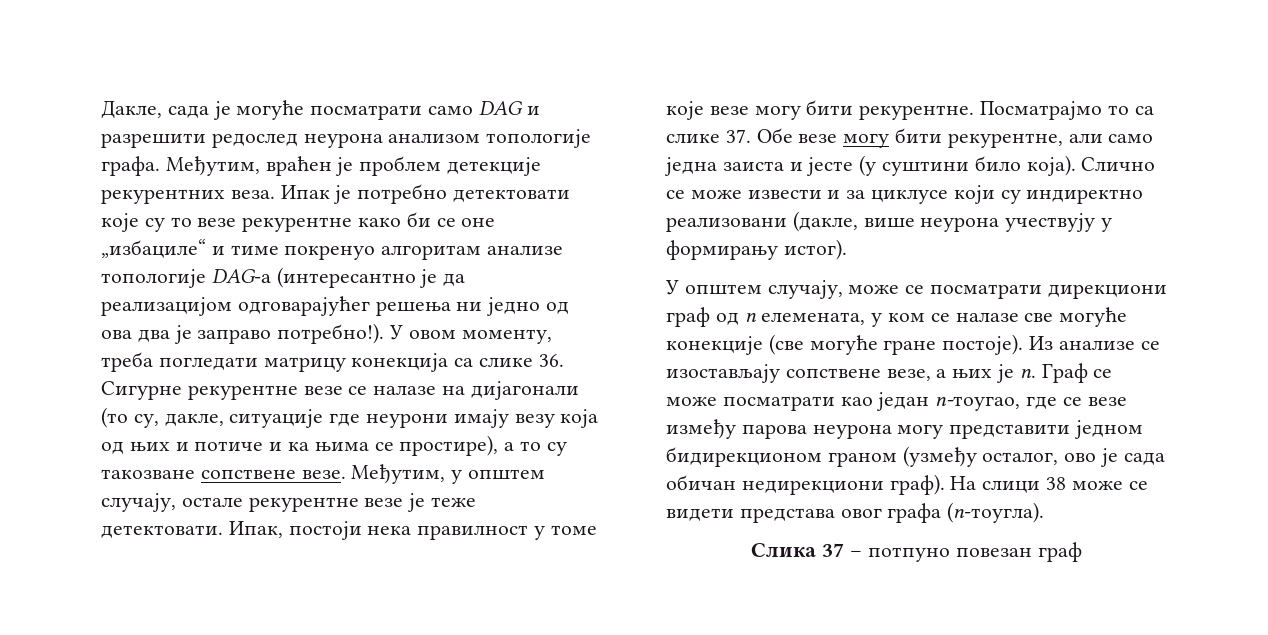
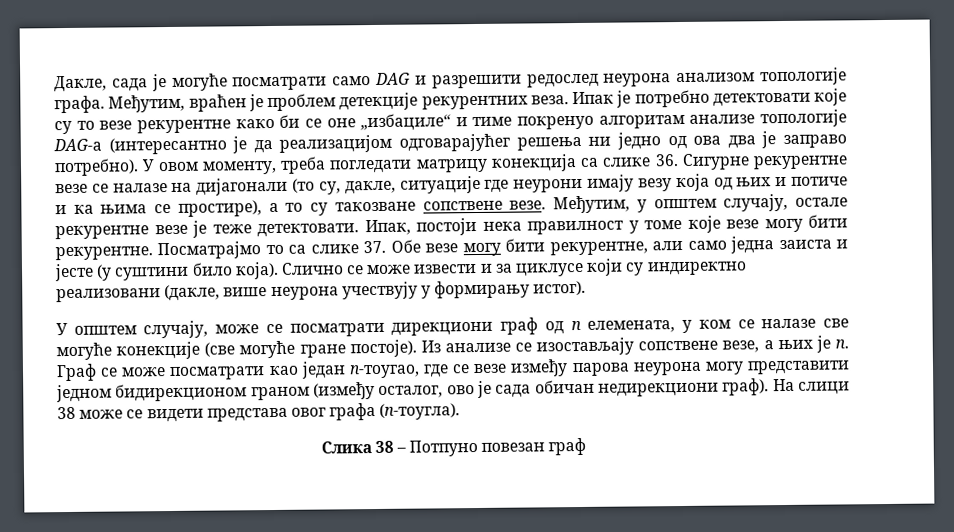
[277,323,385,344] потребно!). -> [54,158,139,177] потребно).
[902,446,977,467] (узмеђу -> [313,382,375,400] (између
[822,543,950,562] 37 – потпуно -> [374,439,479,457] 38 – Потпуно

